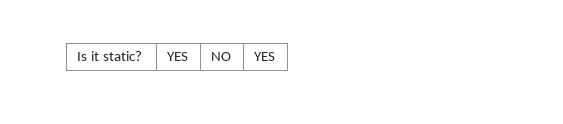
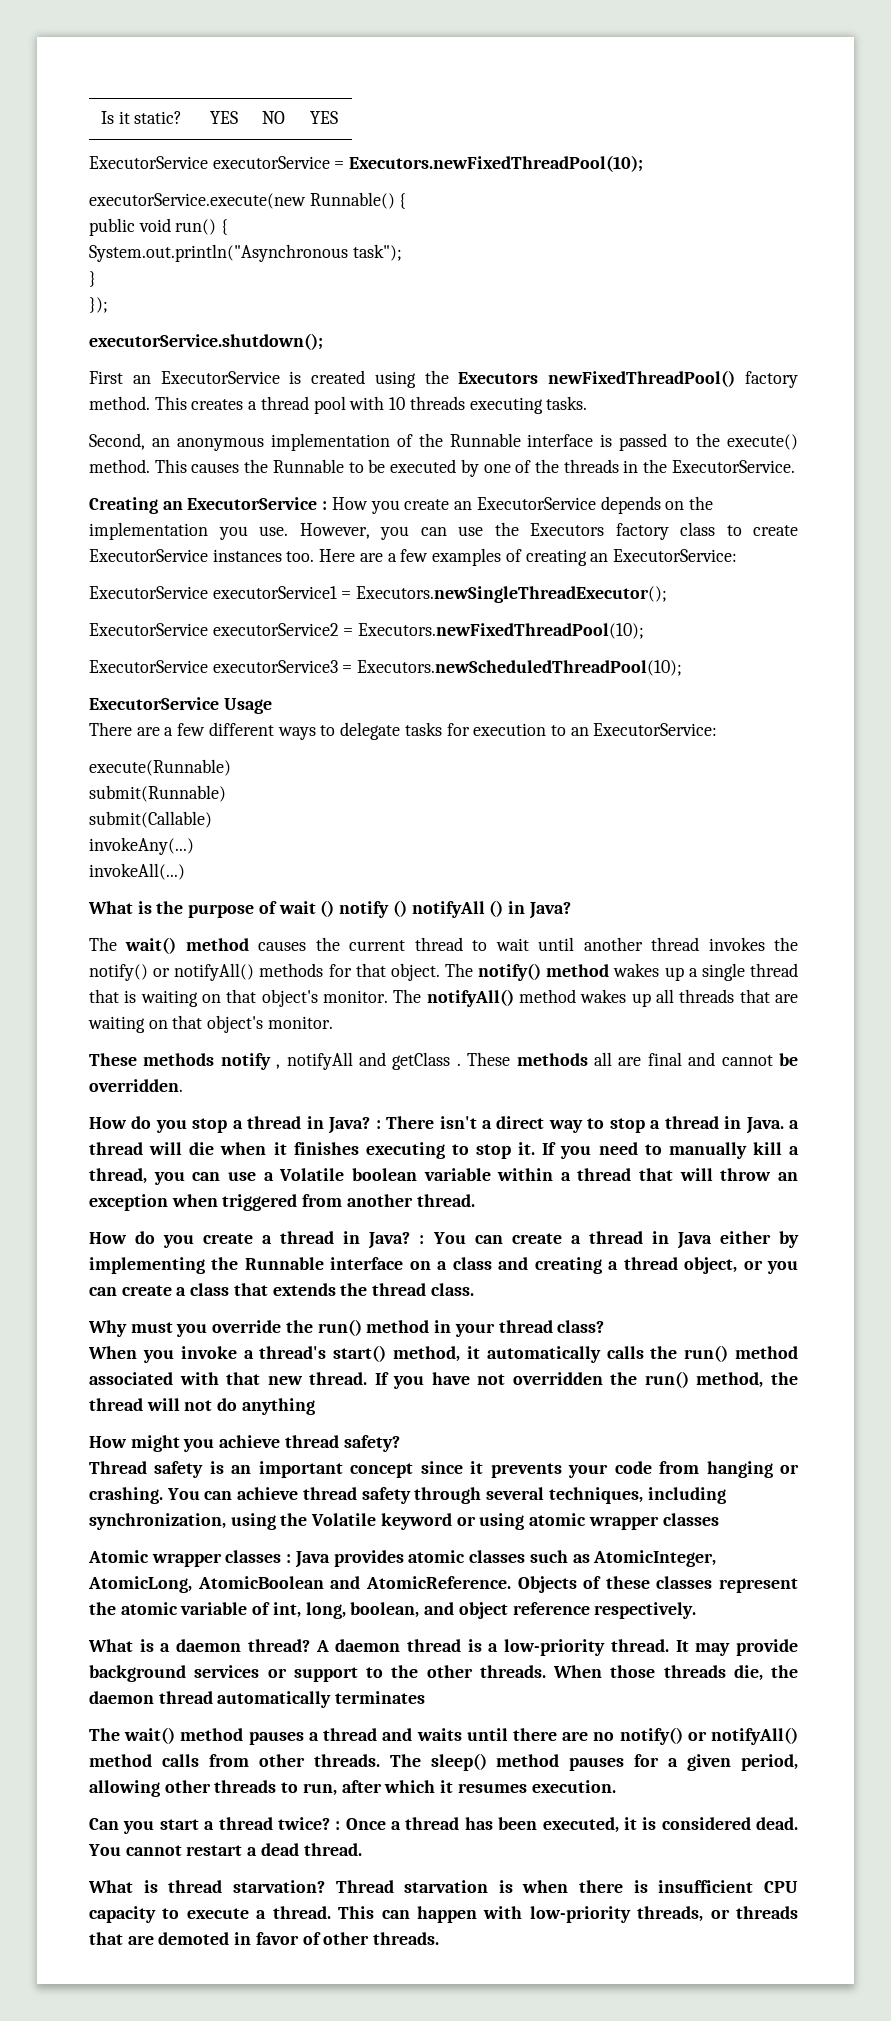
(276, 56) none -> [89,155,644,172] [89,192,407,209] [89,218,229,236] [89,244,402,262] [89,271,96,287] [89,297,108,313] [89,333,323,350] [89,370,798,388] [89,396,588,414] [89,433,798,451] [89,459,795,477] [89,496,713,514] [89,522,798,540] [89,548,737,566] [89,586,668,603] [89,623,645,639] [89,660,683,676] [89,697,272,714] [89,722,718,740] [89,759,231,776] [89,785,226,802] [89,811,212,828] [89,837,194,855] [89,863,185,880] [88,900,571,919] [89,937,798,954] [89,963,798,981] [89,989,799,1007] [88,1015,333,1033] [89,1052,798,1070] [89,1079,183,1092] [89,1116,800,1134] [89,1142,799,1159] [89,1168,798,1185] [89,1194,475,1211] [89,1231,799,1249] [89,1257,798,1274] [89,1283,474,1296] [88,1319,605,1337] [88,1345,799,1363] [89,1371,799,1389] [89,1398,315,1415] [89,1435,400,1452] [89,1461,799,1478] [89,1487,726,1504] [89,1513,719,1530] [88,1550,717,1568] [88,1576,798,1593] [89,1602,697,1619] [88,1639,798,1656] [89,1665,798,1682] [89,1691,426,1708] [89,1727,798,1745] [89,1753,798,1771] [89,1780,616,1797] [89,1817,798,1834] [88,1843,362,1856] [88,1880,798,1893] [89,1906,798,1923] [89,1932,440,1945] // ExecutorService executorService = Executors.newFixedThreadPool(10); // executorService.execute(new Runnable() { // public void run() { // System.out.println("Asynchronous task"); // } // }); // executorService.shutdown(); // First an ExecutorService is created using the Executors newFixedThreadPool() factory method. This creates a thread pool with 10 threads executing tasks. // Second, an anonymous implementation of the Runnable interface is passed to the execute() method. This causes the Runnable to be executed by one of the threads in the ExecutorService. // Creating an ExecutorService : How you create an ExecutorService depends on the implementation you use. However, you can use the Executors factory class to create ExecutorService instances too. Here are a few examples of creating an ExecutorService: // ExecutorService executorService1 = Executors.newSingleThreadExecutor(); // ExecutorService executorService2 = Executors.newFixedThreadPool(10); // ExecutorService executorService3 = Executors.newScheduledThreadPool(10); // ExecutorService Usage // There are a few different ways to delegate tasks for execution to an ExecutorService: // execute(Runnable) // submit(Runnable) // submit(Callable) // invokeAny(...) // invokeAll(...) // What is the purpose of wait () notify () notifyAll () in Java? // The wait() method causes the current thread to wait until another thread invokes the notify() or notifyAll() methods for that object. The notify() method wakes up a single thread that is waiting on that object's monitor. The notifyAll() method wakes up all threads that are waiting on that object's monitor. // These methods notify , notifyAll and getClass . These methods all are final and cannot be overridden. // How do you stop a thread in Java? : There isn't a direct way to stop a thread in Java. a thread will die when it finishes executing to stop it. If you need to manually kill a thread, you can use a Volatile boolean variable within a thread that will throw an exception when triggered from another thread. // How do you create a thread in Java? : You can create a thread in Java either by implementing the Runnable interface on a class and creating a thread object, or you can create a class that extends the thread class. // Why must you override the run() method in your thread class? // When you invoke a thread's start() method, it automatically calls the run() method associated with that new thread. If you have not overridden the run() method, the thread will not do anything // How might you achieve thread safety? // Thread safety is an important concept since it prevents your code from hanging or crashing. You can achieve thread safety through several techniques, including synchronization, using the Volatile keyword or using atomic wrapper classes // Atomic wrapper classes : Java provides atomic classes such as AtomicInteger, AtomicLong, AtomicBoolean and AtomicReference. Objects of these classes represent the atomic variable of int, long, boolean, and object reference respectively. // What is a daemon thread? A daemon thread is a low-priority thread. It may provide background services or support to the other threads. When those threads die, the daemon thread automatically terminates // The wait() method pauses a thread and waits until there are no notify() or notifyAll() method calls from other threads. The sleep() method pauses for a given period, allowing other threads to run, after which it resumes execution. // Can you start a thread twice? : Once a thread has been executed, it is considered dead. You cannot restart a dead thread. // What is thread starvation? Thread starvation is when there is insufficient CPU capacity to execute a thread. This can happen with low-priority threads, or threads that are demoted in favor of other threads.

